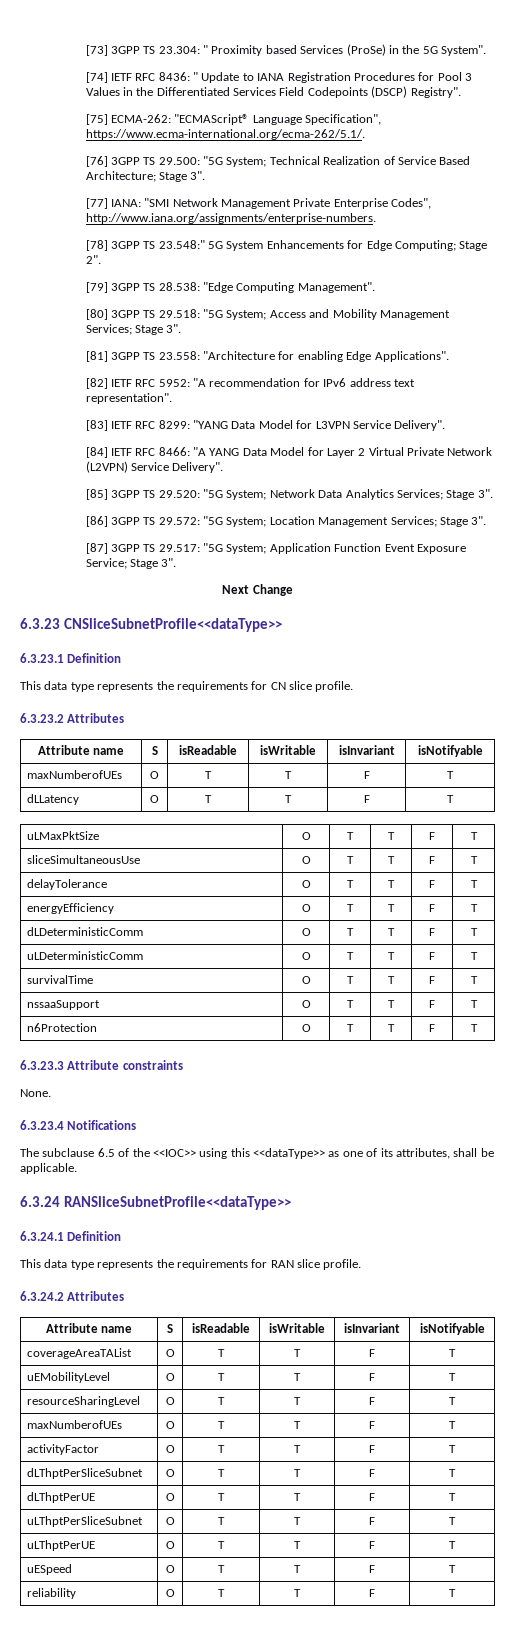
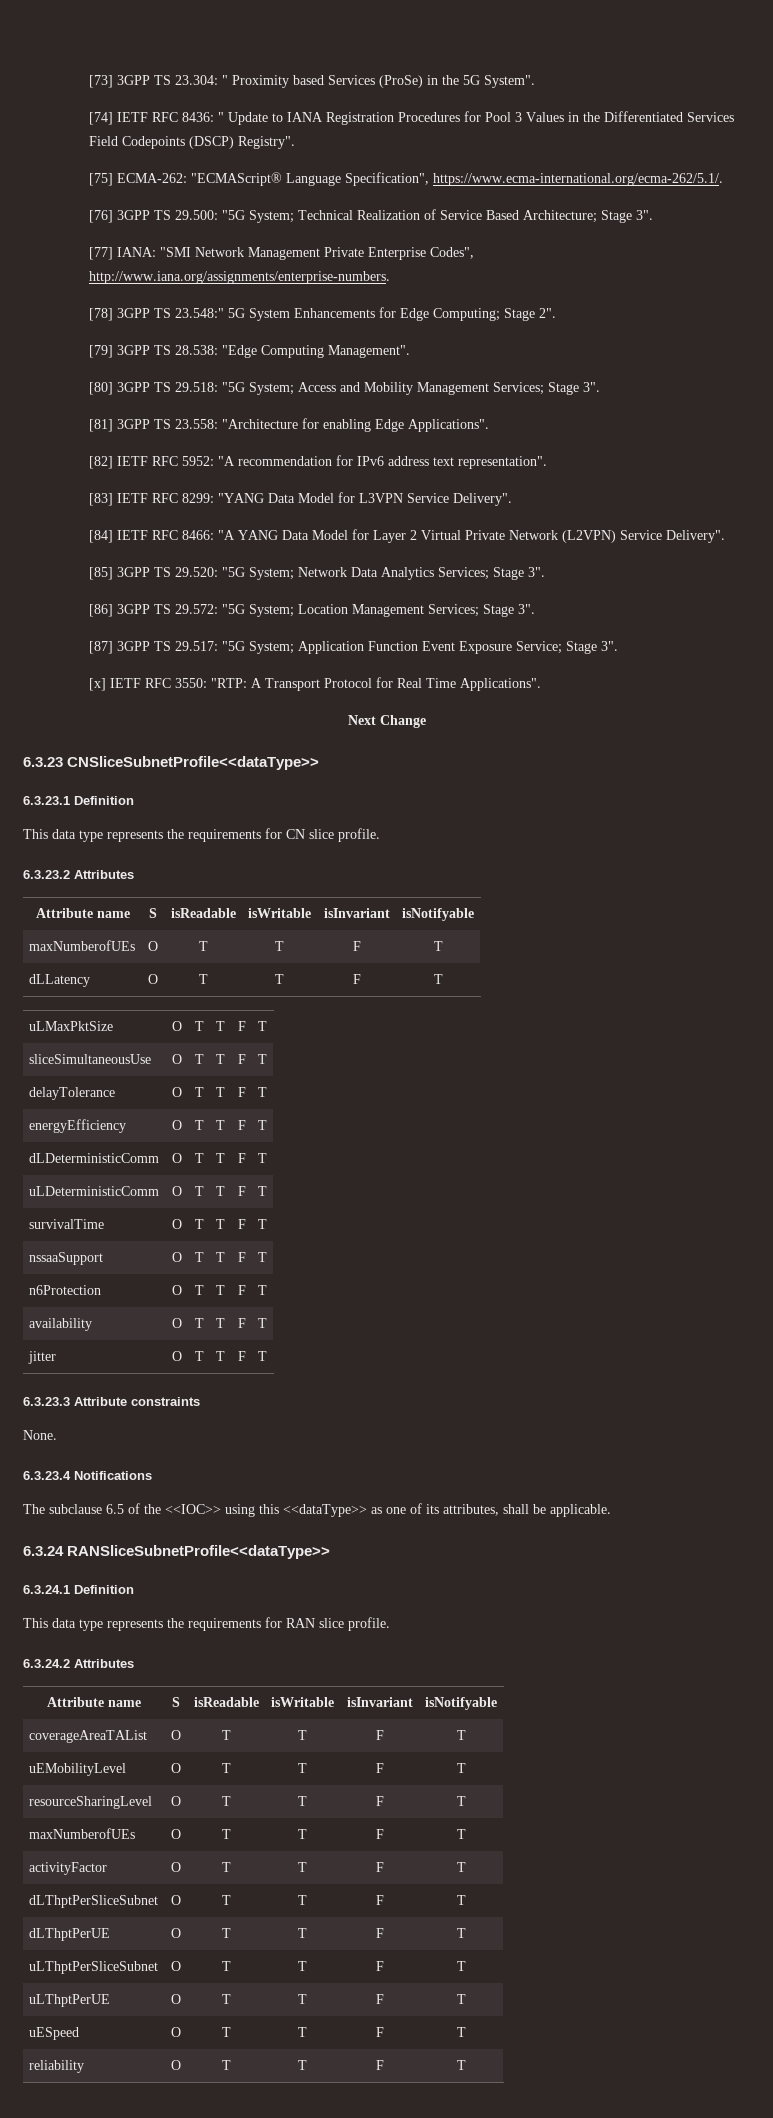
(177, 562) none -> [89,677,542,691] // [x] IETF RFC 3550: "RTP: A Transport Protocol for Real Time Applications".
(478, 1028) none -> [28,1318,92,1331] [172,1318,182,1328] [194,1318,204,1328] [216,1318,225,1328] [237,1318,246,1328] [258,1318,267,1328] [27,1351,56,1364] [172,1351,182,1361] [194,1351,204,1361] [216,1351,225,1361] [237,1351,246,1361] [258,1351,267,1361] // availability | O | T | T | F | T // jitter | O | T | T | F | T

